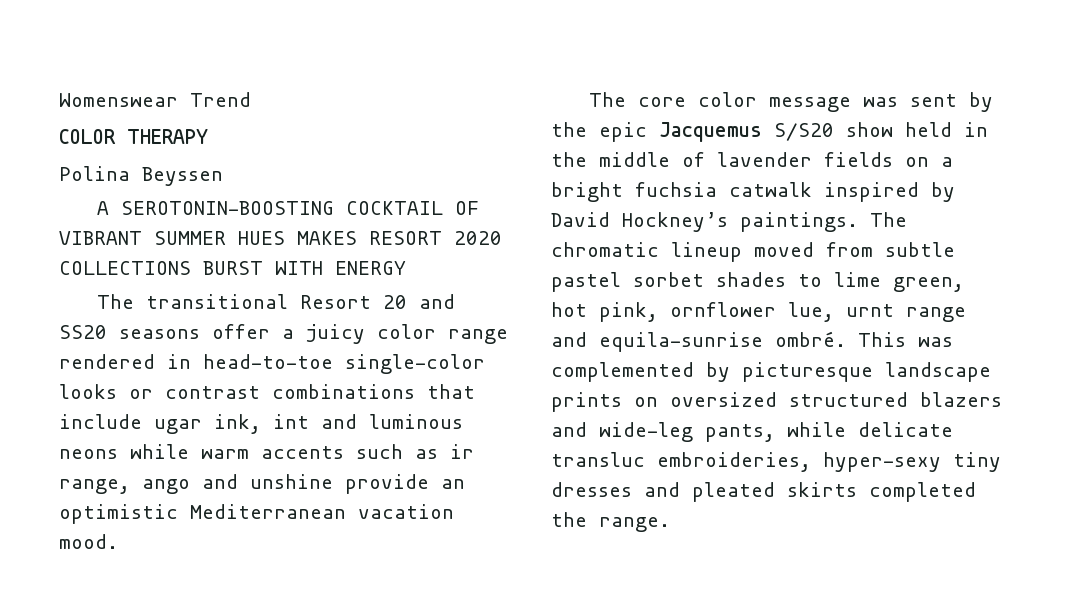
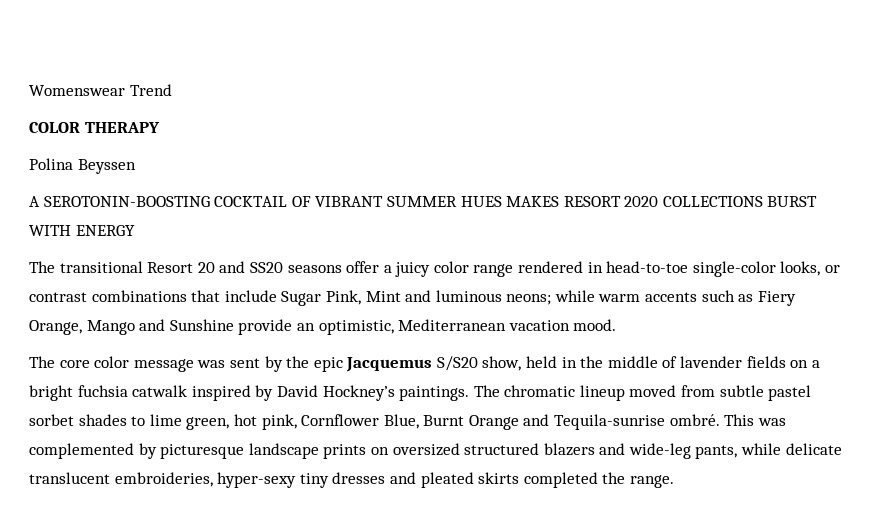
[59,384,117,399] looks -> [780,261,821,276] looks,
[154,414,309,434] ugar ink, int -> [281,290,401,306] Sugar Pink, Mint
[59,449,118,459] neons -> [506,294,552,305] neons;
[450,444,474,459] [59,474,333,494] ir range, ango and unshine -> [757,291,796,306] [29,319,234,335] Fiery Orange, Mango and Sunshine
[59,504,178,524] optimistic -> [318,320,394,335] optimistic,
[846,122,893,137] show -> [482,356,522,371] show,
[670,302,966,322] [551,332,763,352] ornflower lue, urnt range and equila-sunrise -> [301,414,666,430] Cornflower Blue, Burnt Orange and Tequila-sunrise
[551,452,645,467] transluc -> [29,472,110,484] translucent

